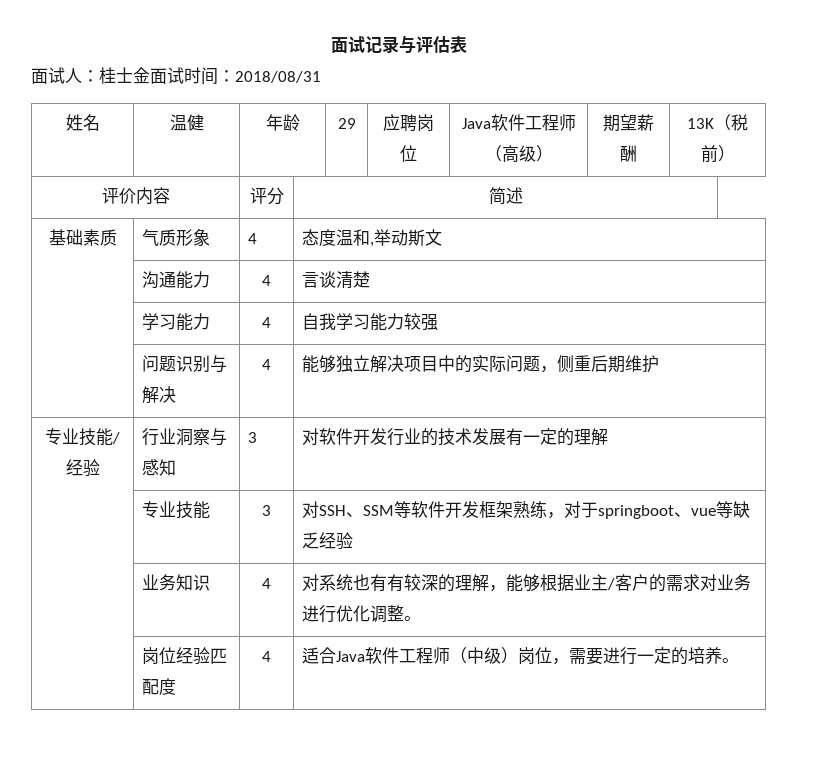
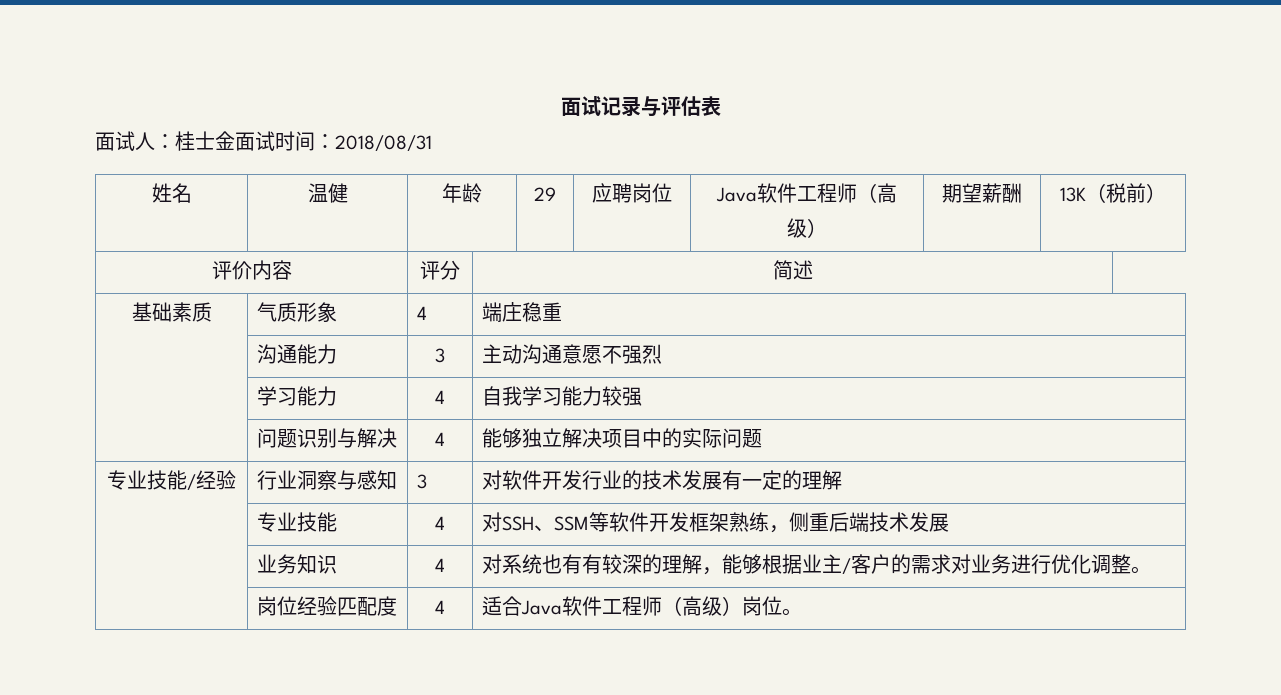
[302,229,443,247] [142,271,211,289] [262,275,271,286] [302,271,371,289] 态度温和,举动斯文 // | 沟通能力 | 4 | 言谈清楚 -> [482,302,563,322] [257,344,338,364] [435,348,445,363] [482,344,663,364] 端庄稳重 // | 沟通能力 | 3 | 主动沟通意愿不强烈
[540,355,660,373] ，侧重后期维护 -> (763, 438) none
[262,505,271,516] 3 -> [435,516,445,530] 4
[564,501,751,519] [302,532,354,550] 对于springboot、vue等缺乏经验 -> [789,512,950,532] 侧重后端技术发展
[467,647,485,664] 中 -> [682,596,703,616] 高
[552,647,723,665] ，需要进行一定的培养 -> (783, 606) none

